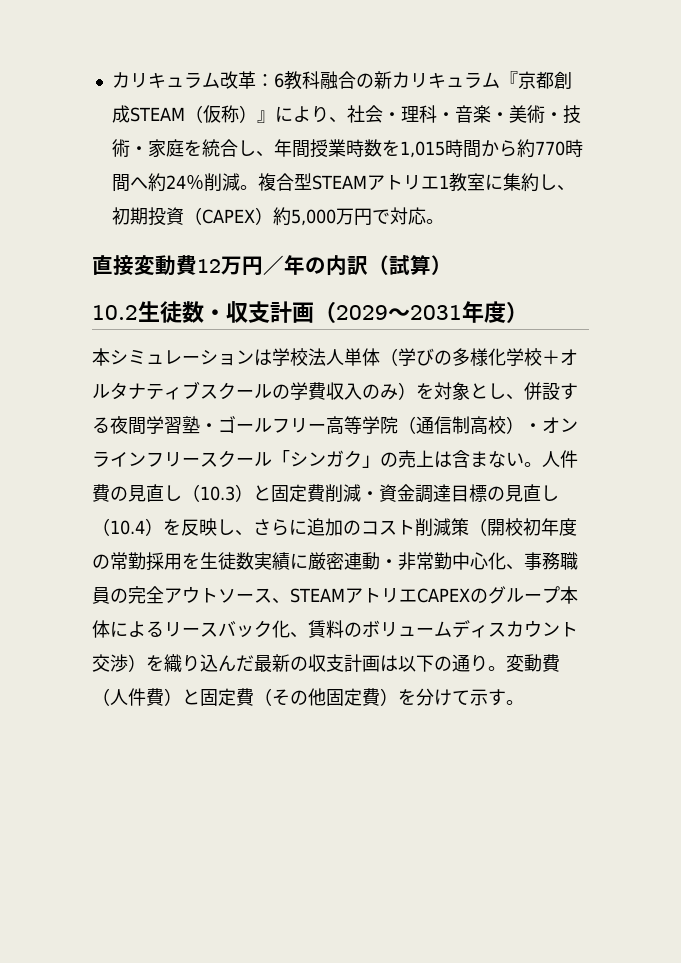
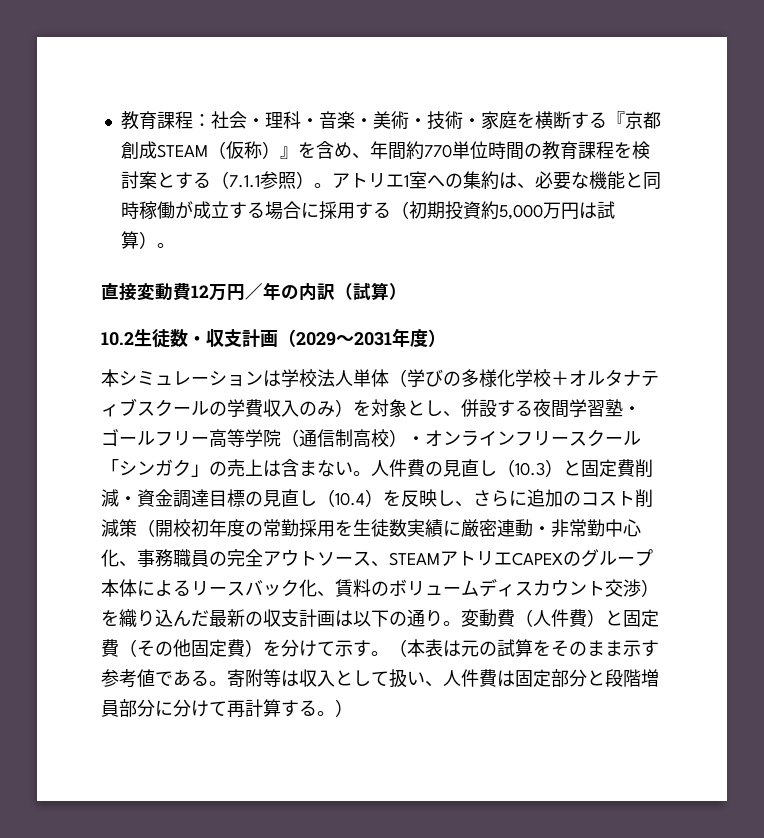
[111,71,572,90] [111,105,347,123] カリキュラム改革：6教科融合の新カリキュラム『京都創成STEAM（仮称）』により、 -> [120,111,211,130] 教育課程：
[201,139,583,158] [111,173,575,192] [111,207,273,226] 統合し、年間授業時数を1,015時間から約770時間へ約24％削減。複合型STEAMアトリエ1教室に集約し、初期投資（CAPEX） -> [534,111,661,129] [120,141,650,160] [120,171,661,190] [120,201,481,220] 横断する『京都創成STEAM（仮称）』を含め、年間約770単位時間の教育課程を検討案とする（7.1.1参照）。アトリエ1室への集約は、必要な機能と同時稼働が成立する場合に採用する（初期投資
[371,207,426,225] で対応 -> [578,201,615,219] [120,231,157,249] は試算）
(524, 702) none -> [389,639,659,657] [101,669,659,688] [101,699,353,718] （本表は元の試算をそのまま示す参考値である。寄附等は収入として扱い、人件費は固定部分と段階増員部分に分けて再計算する。）

